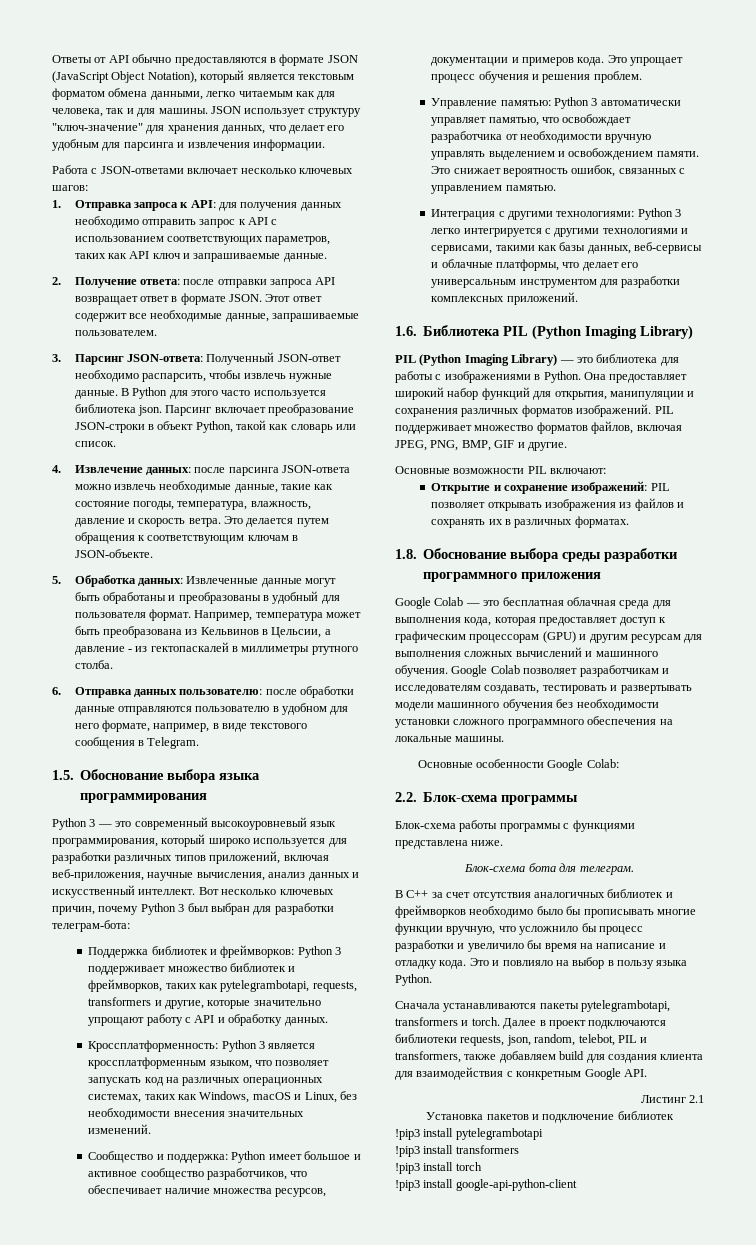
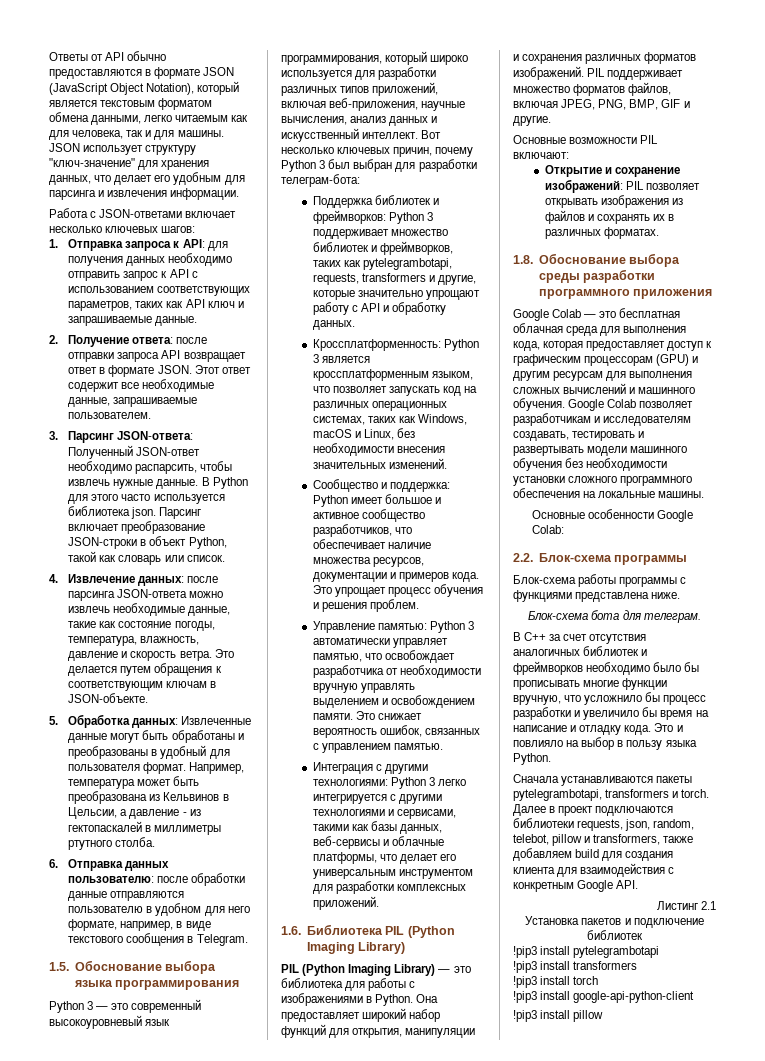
[617,1035,637,1043] PIL -> [552,834,583,846] pillow
(577, 1185) none -> [513,1010,604,1022] // !pip3 install pillow

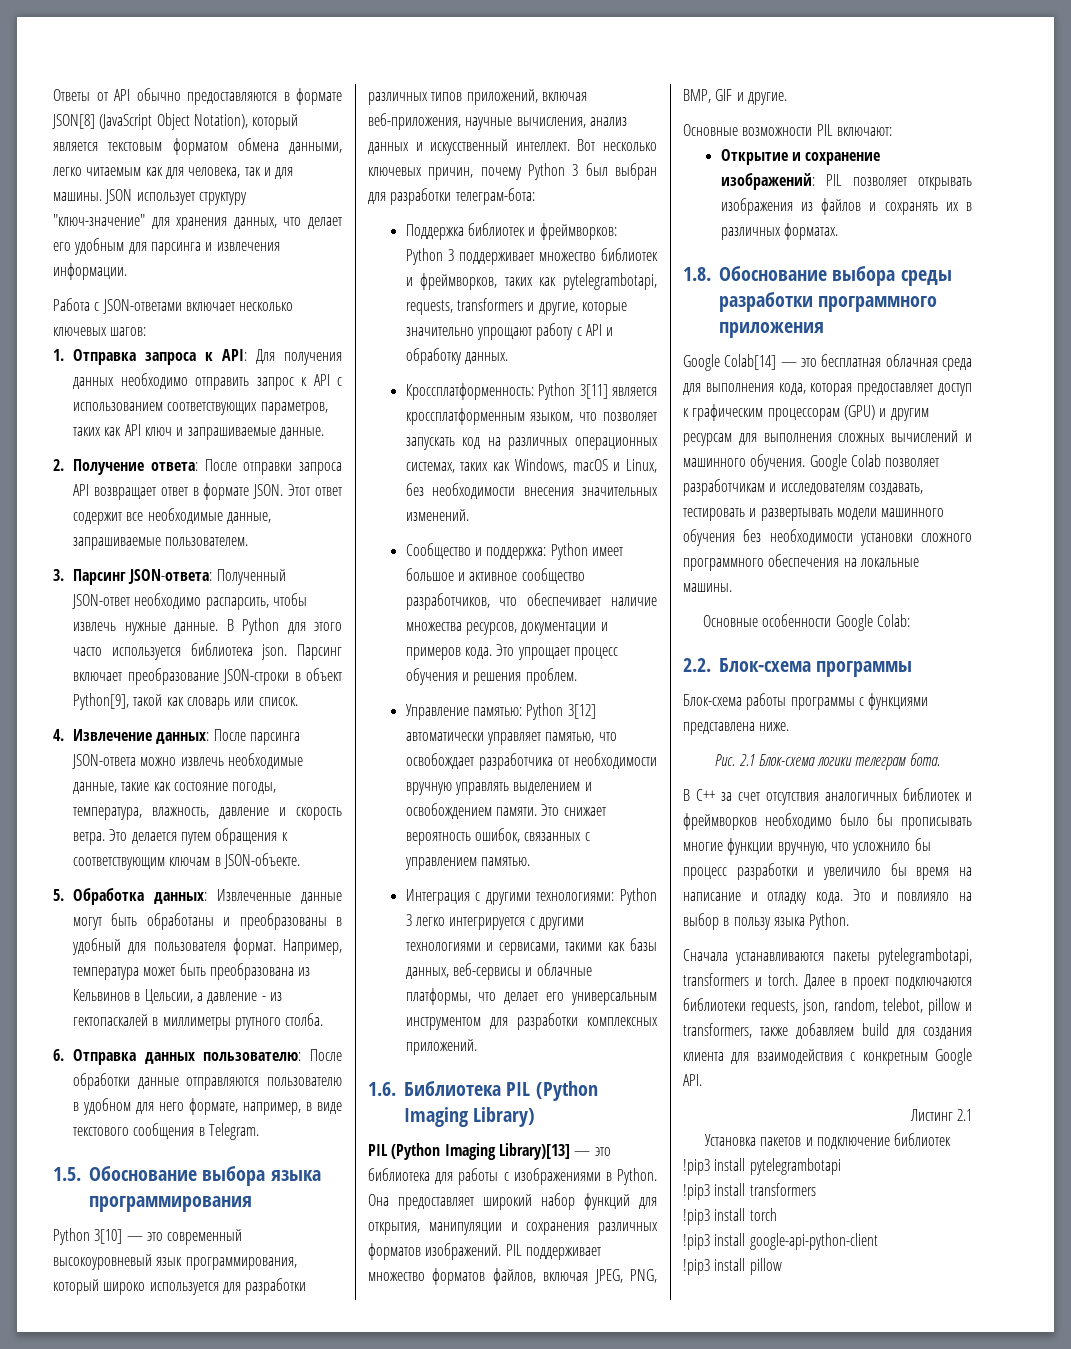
[203,67,235,76] JSON -> [52,114,95,129] JSON[8]
[207,241,228,251] для -> [256,349,276,364] Для
[176,337,208,344] после -> [204,459,237,471] После
[188,537,227,549] Python, -> [73,693,130,710] Python[9],
[187,576,219,583] после -> [213,729,246,741] После
[157,876,189,883] после -> [310,1049,343,1061] После
[87,1001,94,1010] 3 -> [94,1229,123,1244] 3[10]
[312,354,319,363] 3 -> [579,384,608,399] 3[11]
[468,621,475,630] 3 -> [567,704,596,719] 3[12]
[394,964,436,976] Library) -> [498,1143,570,1160] Library)[13]
[552,309,582,318] Colab -> [724,354,777,370] Colab[14]
[528,610,701,623] Блок-схема бота для телеграм. -> [715,753,940,770] Рис. 2.1 Блок-схема логики телеграм бота.

